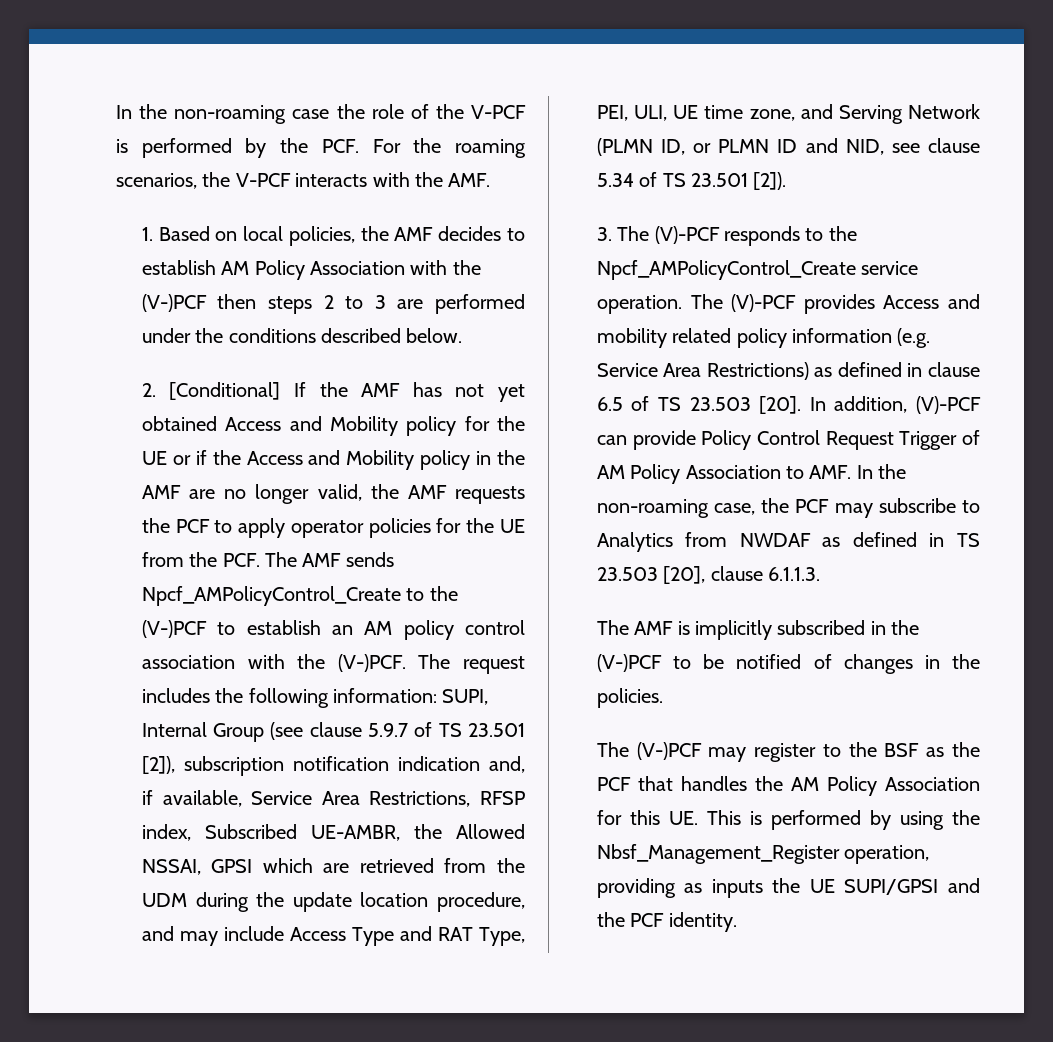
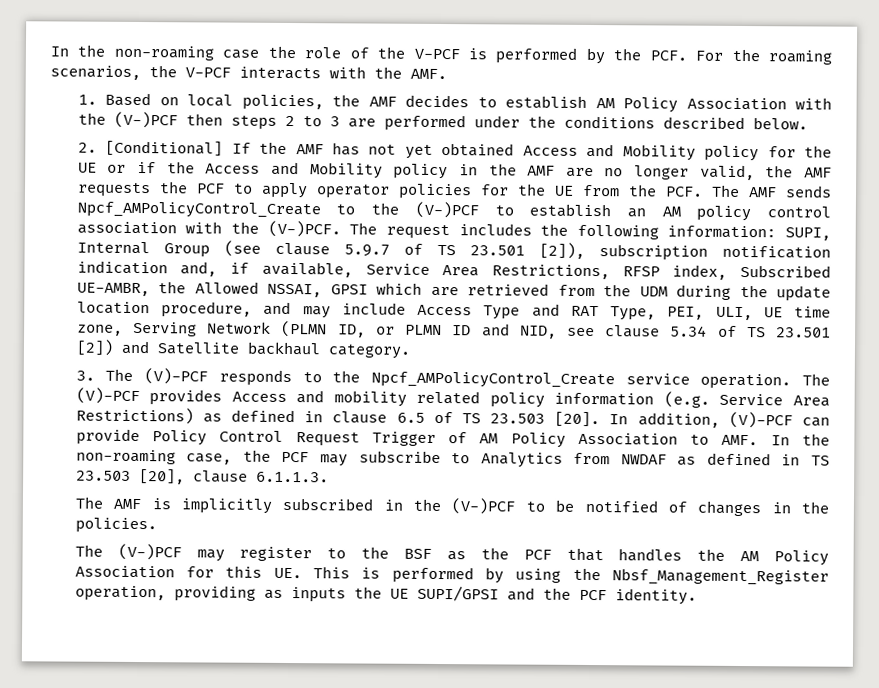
[800,104,833,119] and -> (123, 330) none
[753,172,787,190] [2]). -> [75,339,410,359] [2]) and Satellite backhaul category.

